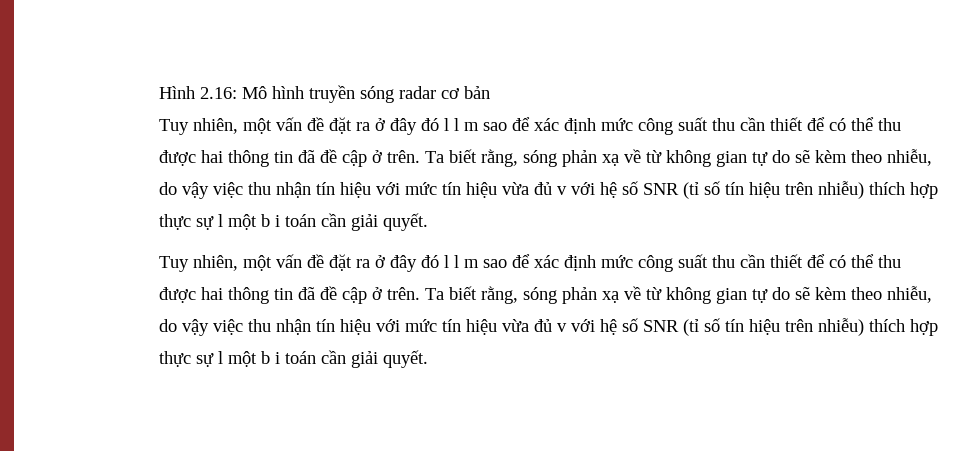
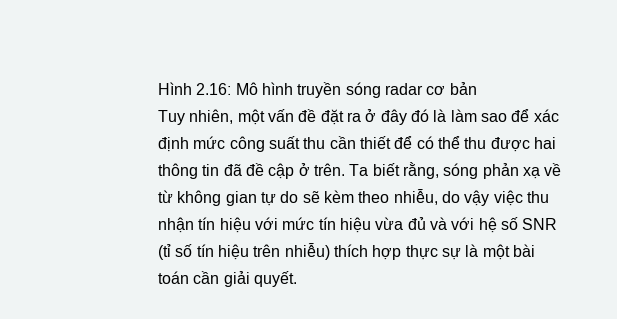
[443,118,479,131] l l m -> [433,109,477,122] là làm
[556,186,567,195] v -> [429,217,447,230] và
[217,213,428,231] [158,254,901,272] [158,286,932,304] [158,318,938,336] [158,350,428,368] l một b i toán cần giải quyết. // Tuy nhiên, một vấn đề đặt ra ở đây đó l l m sao để xác định mức công suất thu cần thiết để có thể thu được hai thông tin đã đề cập ở trên. Ta biết rằng, sóng phản xạ về từ không gian tự do sẽ kèm theo nhiễu, do vậy việc thu nhận tín hiệu với mức tín hiệu vừa đủ v với hệ số SNR (tỉ số tín hiệu trên nhiễu) thích hợp thực sự l một b i toán cần giải quyết. -> [465,244,535,260] [158,271,298,287] là một bài toán cần giải quyết.

